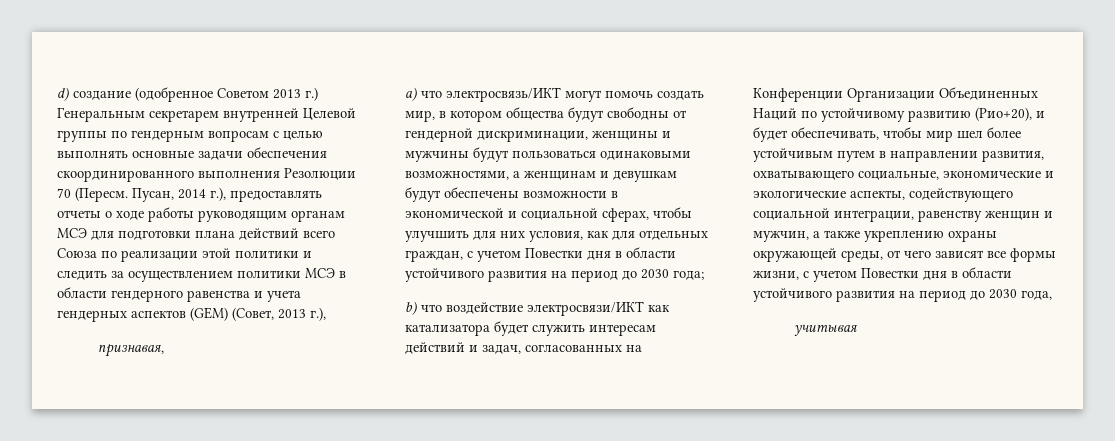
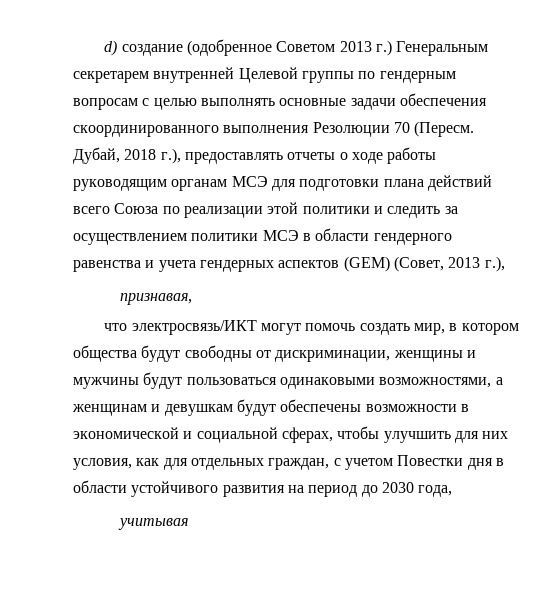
[132,188,206,202] Пусан, 2014 -> [73,147,157,164] Дубай, 2018
[405,87,417,101] a) -> (192, 299) none
[405,128,473,142] гендерной -> (271, 354) none
[673,270,704,280] [405,301,670,316] [405,321,656,336] [405,342,642,354] [753,87,1038,102] [753,107,1045,122] [753,127,1021,142] [753,148,1044,162] [753,170,1054,180] [753,188,1013,202] [753,208,1053,222] [753,230,997,242] [753,248,1056,262] [753,267,1012,282] [753,288,1017,302] года; // b) что воздействие электросвязи/ИКТ как катализатора будет служить интересам действий и задач, согласованных на Конференции Организации Объединенных Наций по устойчивому развитию (Рио+20), и будет обеспечивать, чтобы мир шел более устойчивым путем в направлении развития, охватывающего социальные, экономические и экологические аспекты, содействующего социальной интеграции, равенству женщин и мужчин, а также укреплению охраны окружающей среды, от чего зависят все формы жизни, с учетом Повестки дня в области устойчивого развития на период до 2030 -> (414, 487) none

